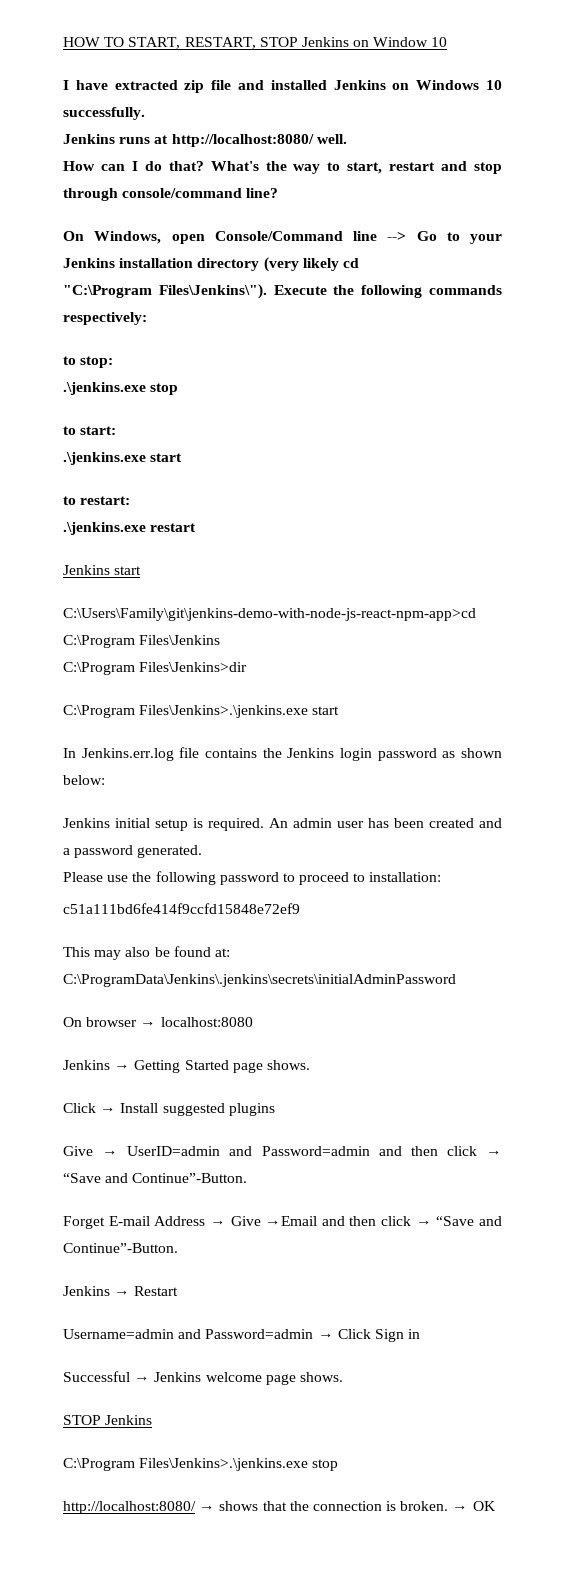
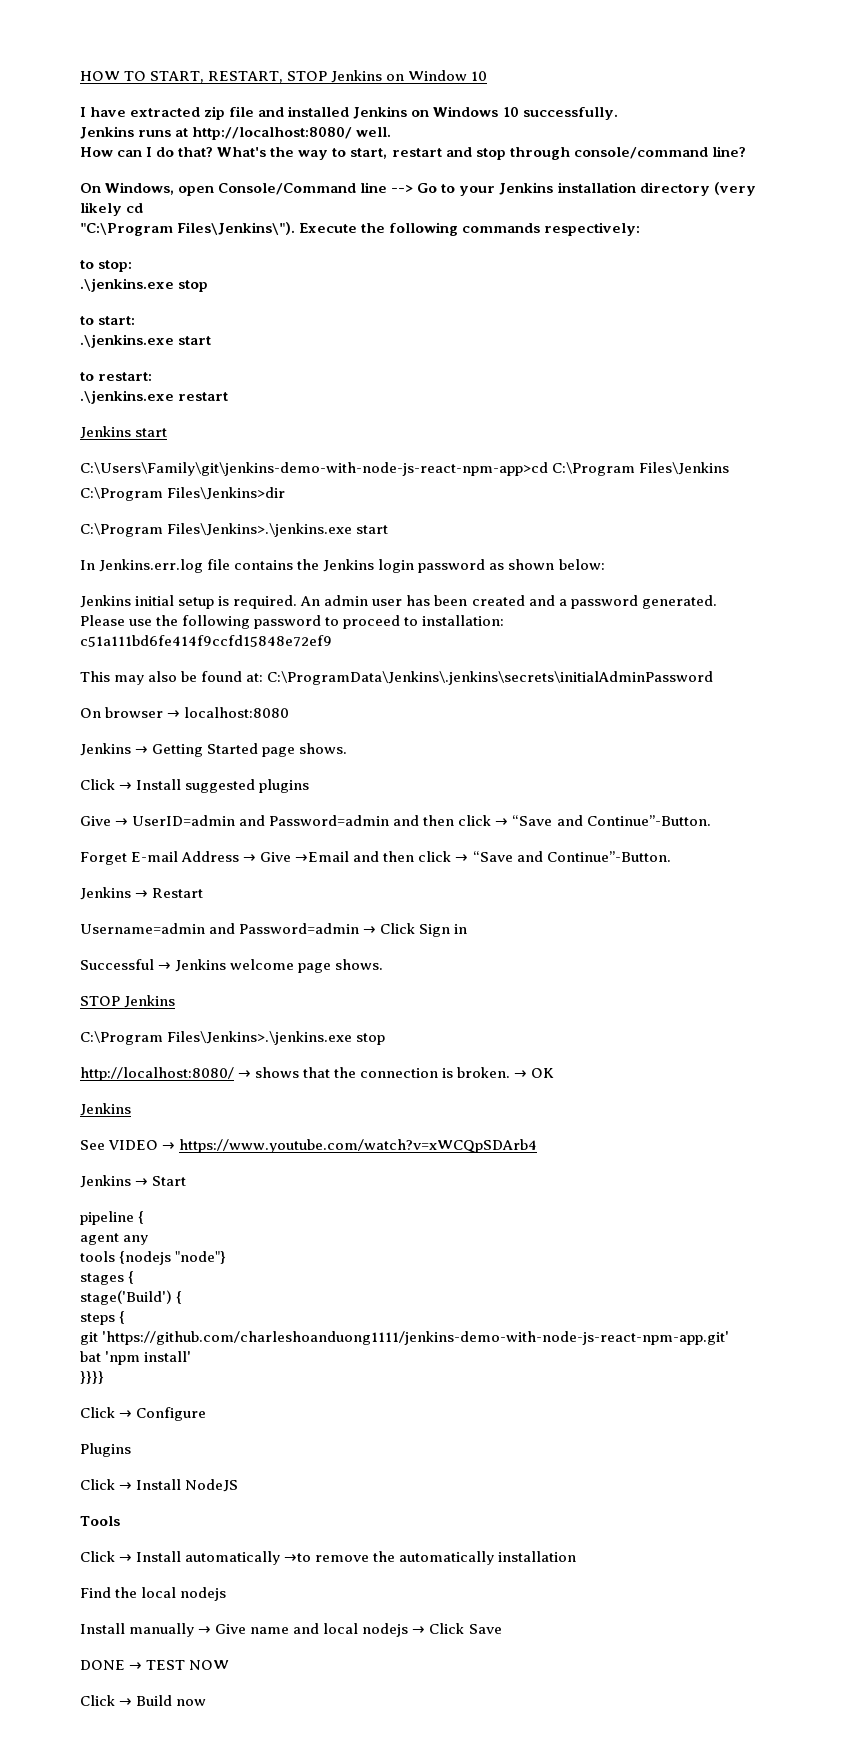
(496, 1506) none -> [80,1103,131,1116] [80,1139,538,1153] [80,1175,187,1188] [80,1211,145,1225] [80,1233,149,1245] [80,1251,227,1265] [80,1271,135,1285] [80,1290,183,1305] [80,1311,126,1325] [80,1331,730,1345] [80,1351,192,1365] [80,1371,104,1384] [80,1407,207,1421] [80,1443,131,1457] [80,1479,239,1492] [80,1516,120,1526] [80,1551,577,1565] [80,1587,227,1601] [80,1623,502,1637] [80,1660,230,1670] [80,1695,207,1706] // Jenkins // See VIDEO → https://www.youtube.com/watch?v=xWCQpSDArb4 // Jenkins → Start // pipeline { // agent any // tools {nodejs "node"} // stages { // stage('Build') { // steps { // git 'https://github.com/charleshoanduong1111/jenkins-demo-with-node-js-react-npm-app.git' // bat 'npm install' // }}}} // Click → Configure // Plugins // Click → Install NodeJS // Tools // Click → Install automatically →to remove the automatically installation // Find the local nodejs // Install manually → Give name and local nodejs → Click Save // DONE → TEST NOW // Click → Build now

